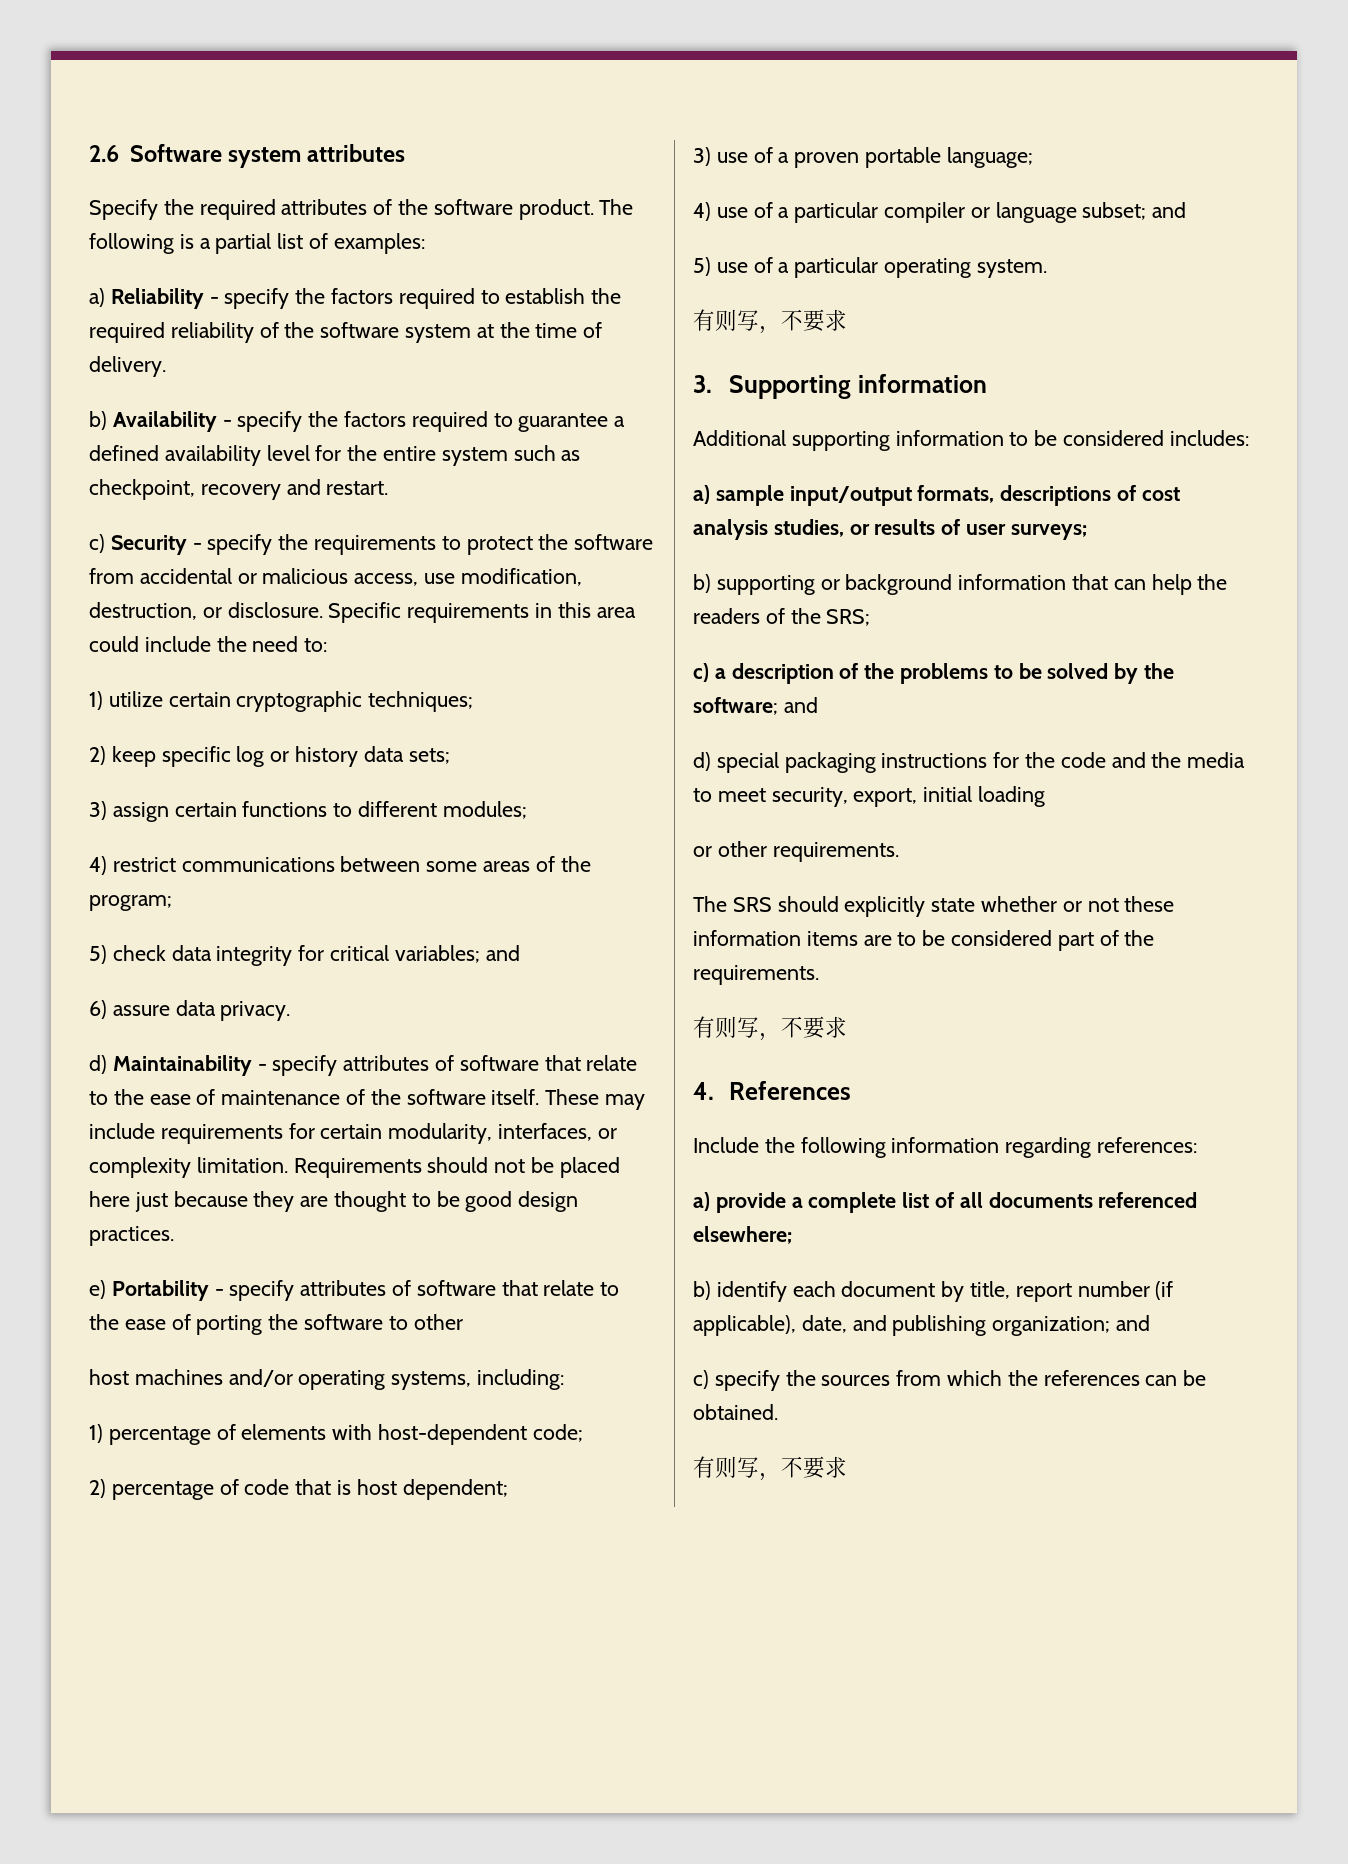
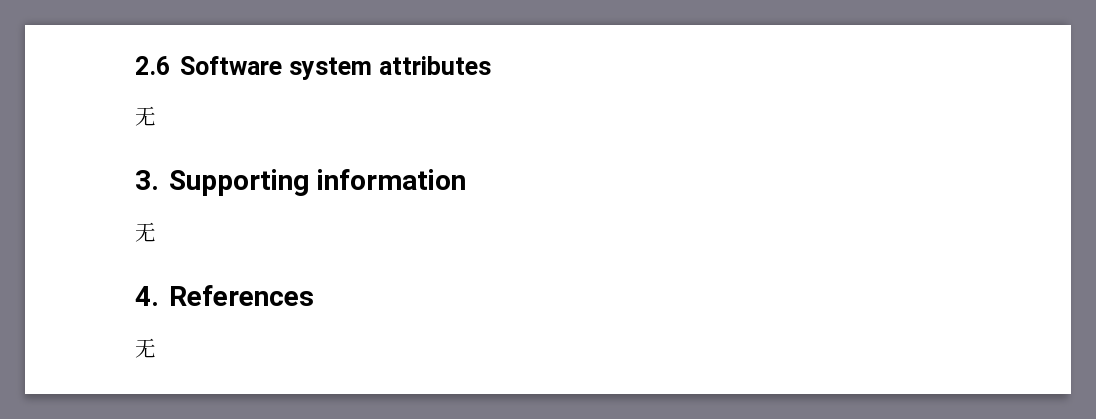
[89,199,634,220] [89,233,425,254] [89,288,622,309] [89,322,603,343] [89,356,166,377] [89,411,626,432] [89,445,581,466] [89,479,389,500] [89,534,654,555] [89,568,582,586] [89,602,636,623] [89,636,328,652] [89,691,474,712] [89,746,450,767] [89,801,527,822] [89,856,591,875] [89,895,172,911] [89,945,520,966] [89,1000,291,1021] [89,1055,638,1076] [89,1089,646,1110] [89,1123,617,1144] [89,1157,620,1178] [89,1191,579,1212] [89,1226,174,1246] [89,1280,620,1301] [89,1314,463,1335] [89,1369,565,1390] [89,1424,583,1445] [89,1479,508,1500] [693,147,1033,168] [693,202,1187,223] [693,257,1047,278] [693,309,847,334] [693,374,987,399] [693,430,1249,451] [693,485,1180,506] [693,519,1087,540] [693,574,1228,595] [693,608,871,626] [693,663,1175,684] [693,697,818,715] [693,752,1246,773] [693,786,1046,807] [693,841,899,862] [693,896,1175,917] [693,930,1155,951] [693,965,819,985] [693,1016,847,1041] [693,1081,852,1100] [693,1137,1198,1158] [693,1192,1198,1213] [693,1226,792,1244] [693,1281,1174,1302] [693,1315,1151,1336] [693,1370,1207,1391] [693,1404,778,1420] [693,1456,847,1481] Specify the required attributes of the software product. The following is a partial list of examples: // a) Reliability - specify the factors required to establish the required reliability of the software system at the time of delivery. // b) Availability - specify the factors required to guarantee a defined availability level for the entire system such as checkpoint, recovery and restart. // c) Security - specify the requirements to protect the software from accidental or malicious access, use modification, destruction, or disclosure. Specific requirements in this area could include the need to: // 1) utilize certain cryptographic techniques; // 2) keep specific log or history data sets; // 3) assign certain functions to different modules; // 4) restrict communications between some areas of the program; // 5) check data integrity for critical variables; and // 6) assure data privacy. // d) Maintainability - specify attributes of software that relate to the ease of maintenance of the software itself. These may include requirements for certain modularity, interfaces, or complexity limitation. Requirements should not be placed here just because they are thought to be good design practices. // e) Portability - specify attributes of software that relate to the ease of porting the software to other // host machines and/or operating systems, including: // 1) percentage of elements with host-dependent code; // 2) percentage of code that is host dependent; // 3) use of a proven portable language; // 4) use of a particular compiler or language subset; and // 5) use of a particular operating system. // 有则写，不要求 // 3. Supporting information // Additional supporting information to be considered includes: // a) sample input/output formats, descriptions of cost analysis studies, or results of user surveys; // b) supporting or background information that can help the readers of the SRS; // c) a description of the problems to be solved by the software; and // d) special packaging instructions for the code and the media to meet security, export, initial loading // or other requirements. // The SRS should explicitly state whether or not these information items are to be considered part of the requirements. // 有则写，不要求 // 4. References // Include the following information regarding references: // a) provide a complete list of all documents referenced elsewhere; // b) identify each document by title, report number (if applicable), date, and publishing organization; and // c) specify the sources from which the references can be obtained. // 有则写，不要求 -> [135,106,156,126] [135,169,466,196] [135,222,156,242] [135,285,315,306] [135,338,156,358] 无 // 3. Supporting information // 无 // 4. References // 无

